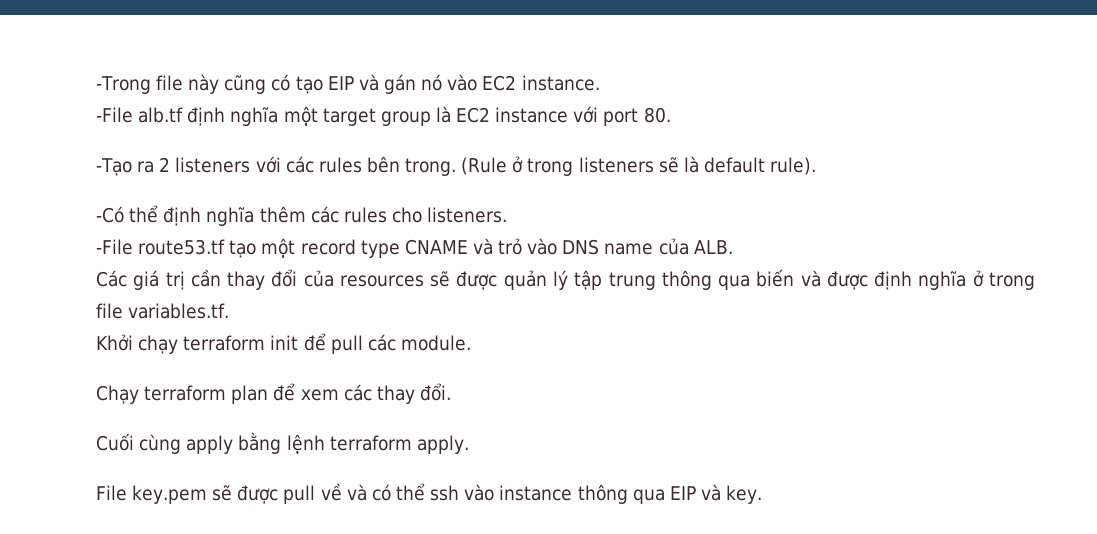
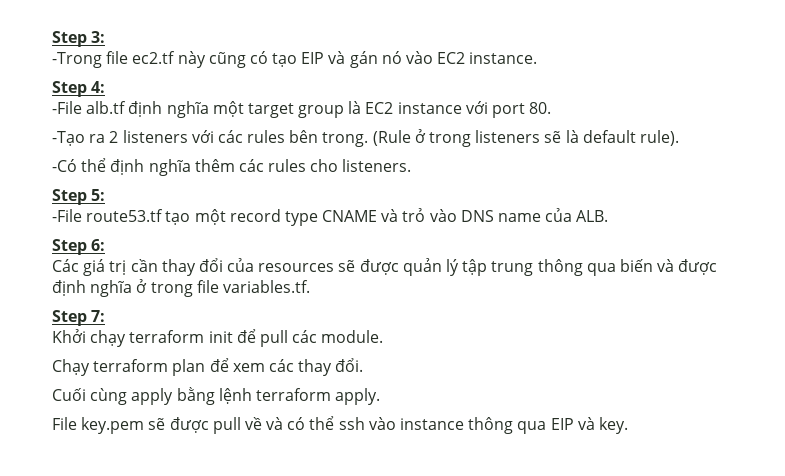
(96, 85) none -> [52,31,106,47] Step 3: //
(184, 83) none -> [132,51,176,64] ec2.tf
(600, 83) none -> [52,81,106,97] // Step 4:
(508, 215) none -> [52,189,106,205] // Step 5:
(733, 247) none -> [52,239,106,255] // Step 6:
(230, 311) none -> [52,310,106,326] // Step 7:

